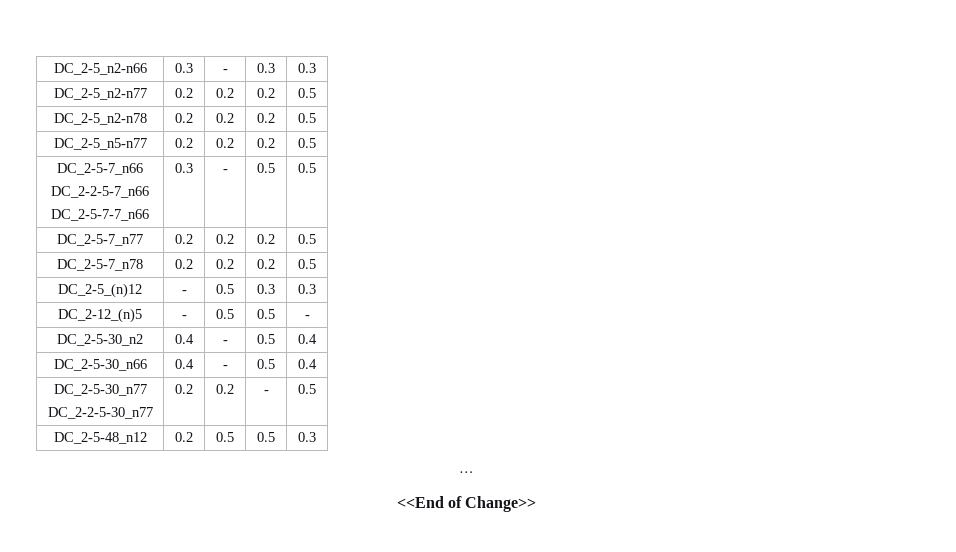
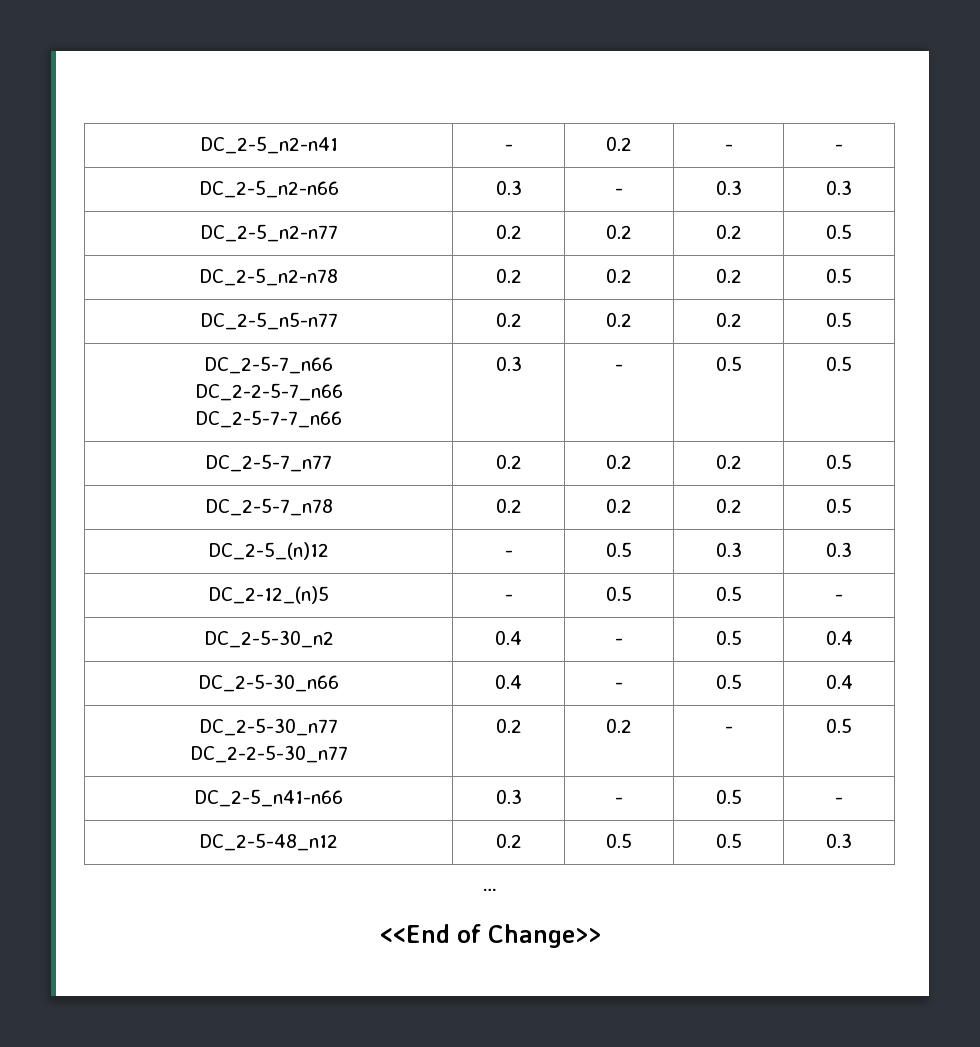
(53, 69) none -> [199,136,338,154] [504,144,513,151] [606,136,632,151] [724,144,733,151] [835,144,843,151] DC_2-5_n2-n41 | - | 0.2 | - | - //
(316, 389) none -> [194,789,343,807] [495,789,522,804] [615,797,623,804] [715,789,742,804] [835,797,843,804] // DC_2-5_n41-n66 | 0.3 | - | 0.5 | -

